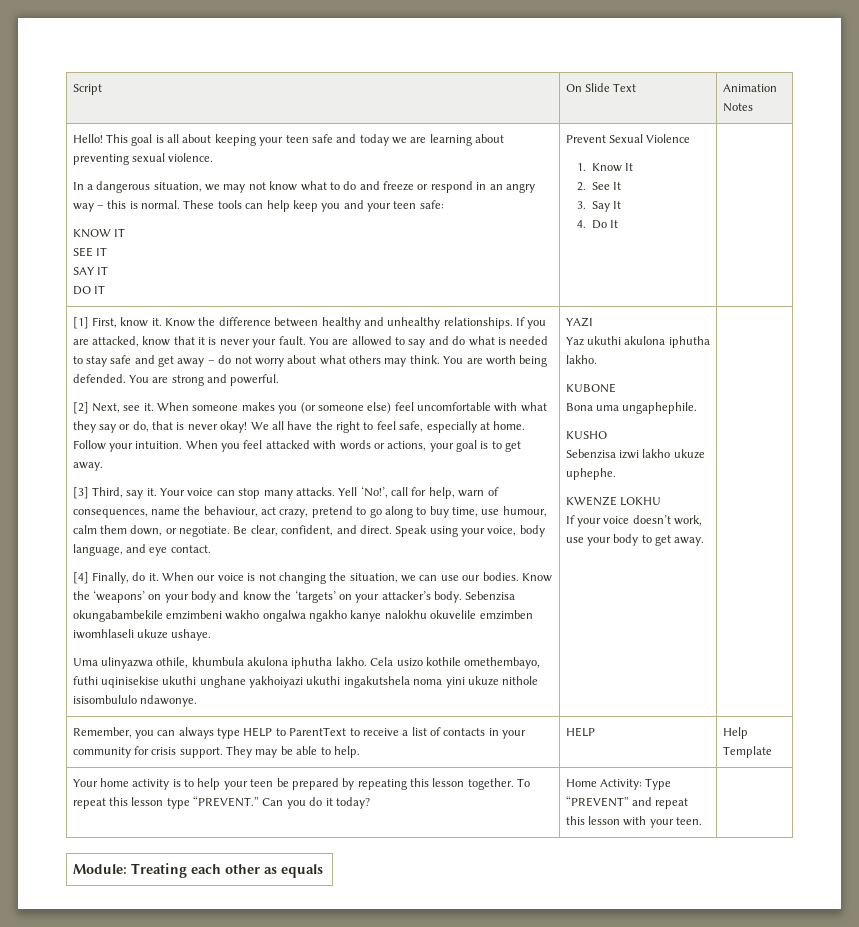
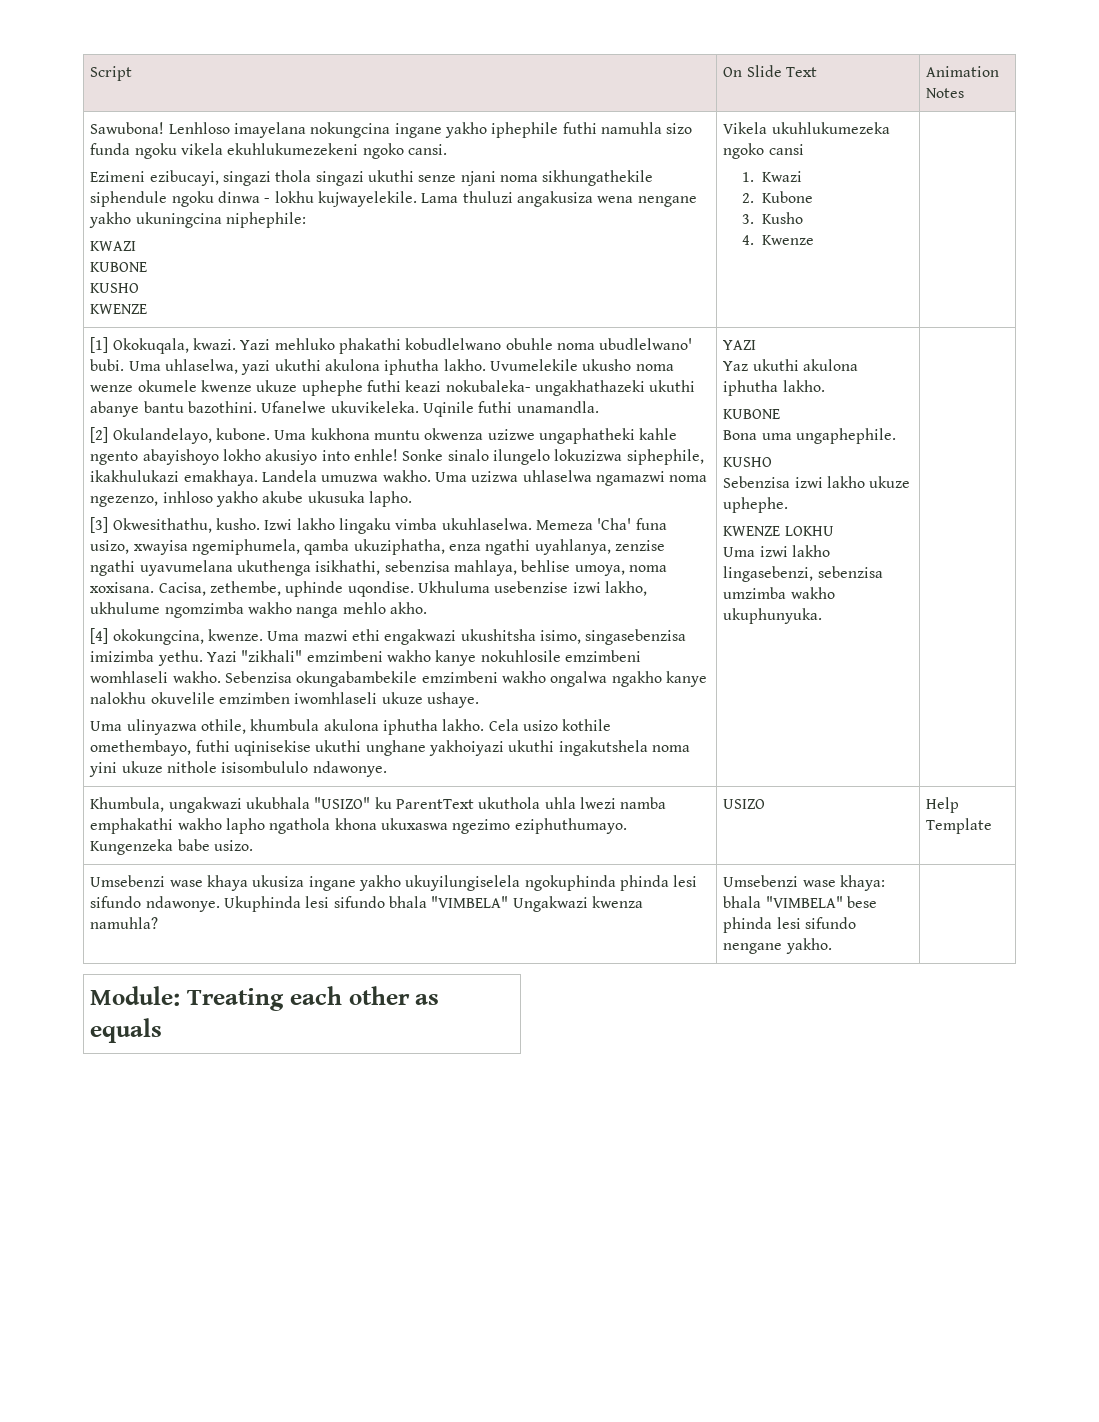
[72,134,505,146] [72,153,214,165] [72,181,535,193] [72,200,444,212] [72,228,125,238] [72,247,107,257] [72,266,108,275] [72,285,105,295] [565,134,691,143] Hello! This goal is all about keeping your teen safe and today we are learning about preventing sexual violence. // In a dangerous situation, we may not know what to do and freeze or respond in an angry way – this is normal. These tools can help keep you and your teen safe: // KNOW IT // SEE IT // SAY IT // DO IT | Prevent Sexual Violence -> [90,122,693,138] [90,143,447,159] [90,170,654,186] [90,191,697,207] [89,212,307,228] [90,241,137,251] [90,262,148,272] [90,283,140,293] [90,304,148,314] [723,122,890,134] [723,143,804,159] Sawubona! Lenhloso imayelana nokungcina ingane yakho iphephile futhi namuhla sizo funda ngoku vikela ekuhlukumezekeni ngoko cansi. // Ezimeni ezibucayi, singazi thola singazi ukuthi senze njani noma sikhungathekile siphendule ngoku dinwa - lokhu kujwayelekile. Lama thuluzi angakusiza wena nengane yakho ukuningcina niphephile: // KWAZI // KUBONE // KUSHO // KWENZE | Vikela ukuhlukumezeka ngoko cansi
[591,163,634,172] Know It -> [761,171,802,182] Kwazi
[591,182,622,190] See It -> [761,191,813,203] Kubone
[591,201,622,212] Say It -> [761,212,803,224] Kusho
[591,220,619,229] Do It -> [761,235,814,245] Kwenze
[91,317,547,329] [72,336,549,348] [72,355,548,367] [72,374,280,386] [72,402,547,414] [72,421,526,433] [72,440,522,452] [72,462,103,471] [72,486,499,499] [72,506,547,518] [72,525,545,537] [72,544,211,556] [72,572,552,584] [72,590,463,603] First, know it. Know the difference between healthy and unhealthy relationships. If you are attacked, know that it is never your fault. You are allowed to say and do what is needed to stay safe and get away – do not worry about what others may think. You are worth being defended. You are strong and powerful. // [2] Next, see it. When someone makes you (or someone else) feel uncomfortable with what they say or do, that is never okay! We all have the right to feel safe, especially at home. Follow your intuition. When you feel attacked with words or actions, your goal is to get away. // [3] Third, say it. Your voice can stop many attacks. Yell ‘No!’, call for help, warn of consequences, name the behaviour, act crazy, pretend to go along to buy time, use humour, calm them down, or negotiate. Be clear, confident, and direct. Speak using your voice, body language, and eye contact. // [4] Finally, do it. When our voice is not changing the situation, we can use our bodies. Know the ‘weapons’ on your body and know the ‘targets’ on your attacker’s body. -> [112,338,693,354] [90,359,674,375] [90,380,696,396] [90,401,599,417] [90,427,678,444] [90,449,704,465] [90,470,708,486] [90,491,412,507] [90,517,667,534] [90,539,665,555] [90,560,667,576] [90,581,647,597] [90,602,427,618] [90,628,687,645] [90,650,641,666] [90,671,221,683] Okokuqala, kwazi. Yazi mehluko phakathi kobudlelwano obuhle noma ubudlelwano' bubi. Uma uhlaselwa, yazi ukuthi akulona iphutha lakho. Uvumelekile ukusho noma wenze okumele kwenze ukuze uphephe futhi keazi nokubaleka- ungakhathazeki ukuthi abanye bantu bazothini. Ufanelwe ukuvikeleka. Uqinile futhi unamandla. // [2] Okulandelayo, kubone. Uma kukhona muntu okwenza uzizwe ungaphatheki kahle ngento abayishoyo lokho akusiyo into enhle! Sonke sinalo ilungelo lokuzizwa siphephile, ikakhulukazi emakhaya. Landela umuzwa wakho. Uma uzizwa uhlaselwa ngamazwi noma ngezenzo, inhloso yakho akube ukusuka lapho. // [3] Okwesithathu, kusho. Izwi lakho lingaku vimba ukuhlaselwa. Memeza 'Cha' funa usizo, xwayisa ngemiphumela, qamba ukuziphatha, enza ngathi uyahlanya, zenzise ngathi uyavumelana ukuthenga isikhathi, sebenzisa mahlaya, behlise umoya, noma xoxisana. Cacisa, zethembe, uphinde uqondise. Ukhuluma usebenzise izwi lakho, ukhulume ngomzimba wakho nanga mehlo akho. // [4] okokungcina, kwenze. Uma mazwi ethi engakwazi ukushitsha isimo, singasebenzisa imizimba yethu. Yazi "zikhali" emzimbeni wakho kanye nokuhlosile emzimbeni womhlaseli wakho.
[565,515,703,527] [565,534,705,546] [72,727,527,739] [72,746,360,758] [565,727,595,737] [722,727,748,739] [722,746,772,758] [72,778,531,790] [72,796,370,809] [565,778,672,790] [565,796,689,809] [565,816,703,828] If your voice doesn’t work, use your body to get away. | // Remember, you can always type HELP to ParentText to receive a list of contacts in your community for crisis support. They may be able to help. | HELP | Help Template // Your home activity is to help your teen be prepared by repeating this lesson together. To repeat this lesson type “PREVENT.” Can you do it today? | Home Activity: Type “PREVENT” and repeat this lesson with your teen. -> [723,545,831,557] [723,566,883,582] [723,587,835,599] [723,608,823,624] [90,797,667,813] [90,818,627,834] [90,839,254,855] [723,799,766,809] [926,797,960,813] [926,818,993,834] [90,875,698,891] [90,896,643,912] [90,917,159,929] [723,875,886,891] [723,896,878,908] [723,917,857,933] [723,938,832,954] Uma izwi lakho lingasebenzi, sebenzisa umzimba wakho ukuphunyuka. | // Khumbula, ungakwazi ukubhala "USIZO" ku ParentText ukuthola uhla lwezi namba emphakathi wakho lapho ngathola khona ukuxaswa ngezimo eziphuthumayo. Kungenzeka babe usizo. | USIZO | Help Template // Umsebenzi wase khaya ukusiza ingane yakho ukuyilungiselela ngokuphinda phinda lesi sifundo ndawonye. Ukuphinda lesi sifundo bhala "VIMBELA" Ungakwazi kwenza namuhla? | Umsebenzi wase khaya: bhala "VIMBELA" bese phinda lesi sifundo nengane yakho.

